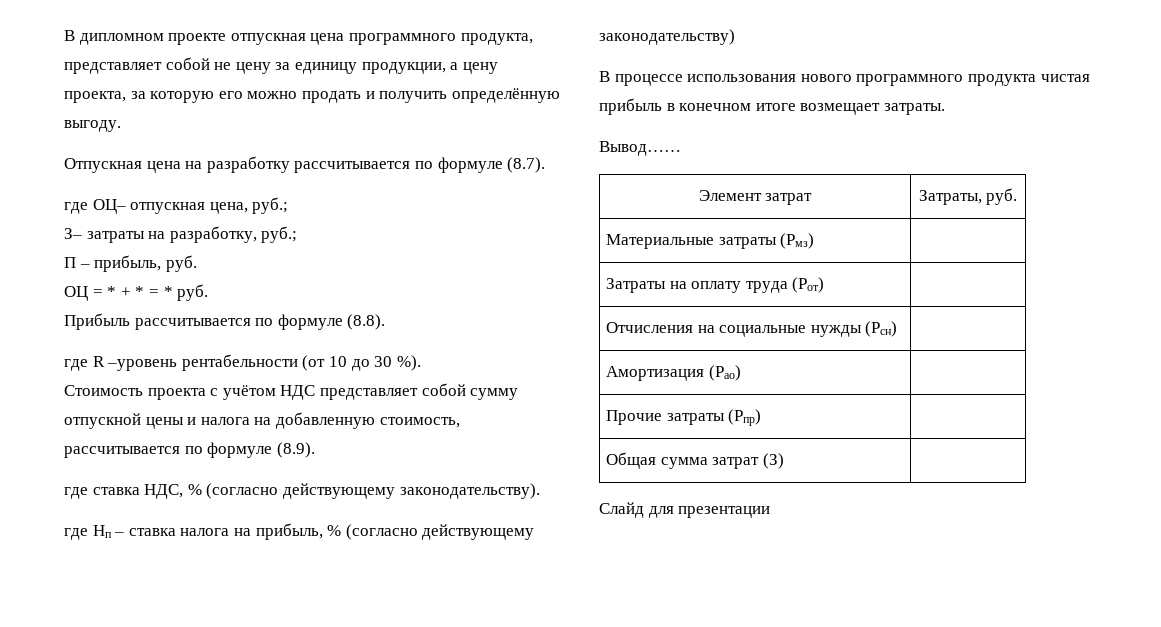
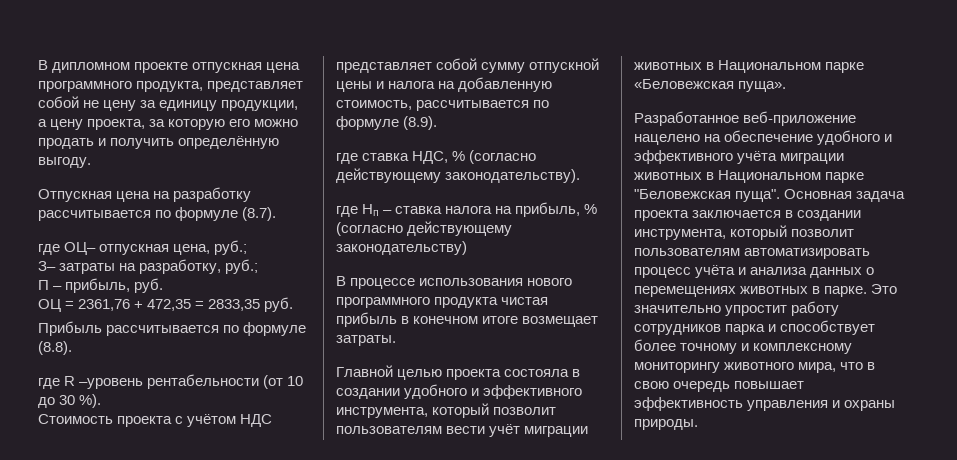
[107,286,173,297] * + * = * -> [78,299,261,311] 2361,76 + 472,35 = 2833,35
[599,141,681,156] [698,190,813,205] [918,188,1018,205] [606,233,815,249] [606,277,825,293] [606,321,898,337] [606,365,741,381] [606,409,762,426] [606,452,784,469] [599,502,771,518] Вывод…… // Элемент затрат | Затраты, руб. // Материальные затраты (Рмз) | // Затраты на оплату труда (Рот) | // Отчисления на социальные нужды (Рсн) | // Амортизация (Рао) | // Прочие затраты (Рпр) | // Общая сумма затрат (З) | // Слайд для презентации -> [336,365,581,380] [336,384,583,399] [336,403,557,418] [336,424,589,437] [634,60,865,73] [634,79,787,92] [634,111,857,126] [634,130,893,145] [634,150,845,164] [634,170,865,183] [634,189,906,202] [634,210,862,221] [634,225,855,240] [634,248,871,259] [634,265,875,278] [634,284,898,297] [634,301,840,316] [634,320,876,335] [634,339,853,354] [634,362,876,373] [634,381,805,392] [634,397,896,411] [634,419,698,430] Главной целью проекта состояла в создании удобного и эффективного инструмента, который позволит пользователям вести учёт миграции животных в Национальном парке «Беловежская пуща». // Разработанное веб-приложение нацелено на обеспечение удобного и эффективного учёта миграции животных в Национальном парке "Беловежская пуща". Основная задача проекта заключается в создании инструмента, который позволит пользователям автоматизировать процесс учёта и анализа данных о перемещениях животных в парке. Это значительно упростит работу сотрудников парка и способствует более точному и комплексному мониторингу животного мира, что в свою очередь повышает эффективность управления и охраны природы.

